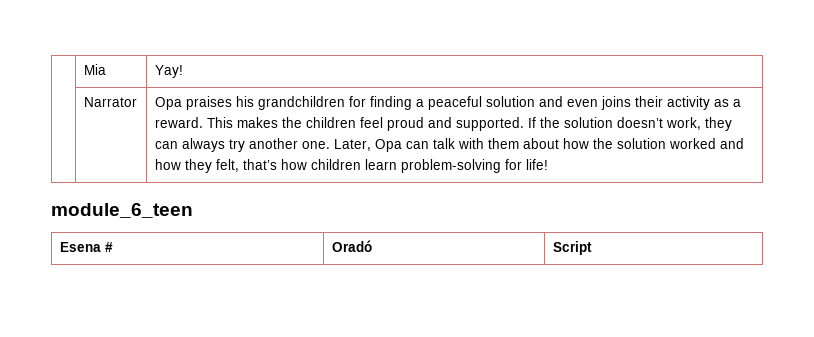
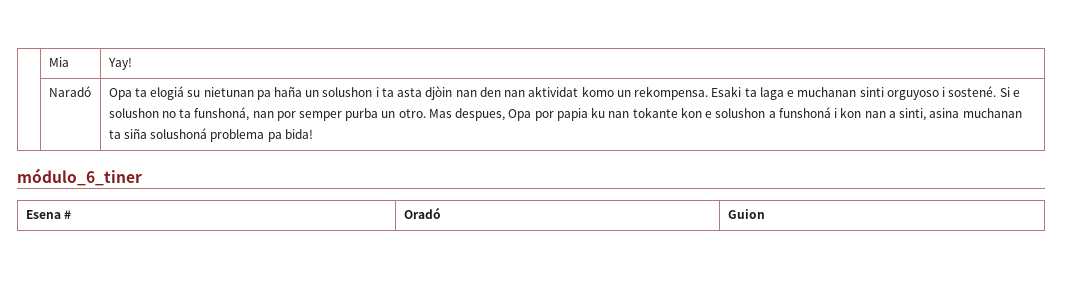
[83,97,137,107] [154,96,741,110] [154,117,732,131] [154,138,744,152] [154,159,548,173] [51,203,193,218] Narrator | Opa praises his grandchildren for finding a peaceful solution and even joins their activity as a reward. This makes the children feel proud and supported. If the solution doesn’t work, they can always try another one. Later, Opa can talk with them about how the solution worked and how they felt, that’s how children learn problem-solving for life! // module_6_teen -> [48,86,91,97] [108,86,1020,100] [108,107,1022,121] [108,128,313,142] [17,168,142,186] Naradó | Opa ta elogiá su nietunan pa haña un solushon i ta asta djòin nan den nan aktividat komo un rekompensa. Esaki ta laga e muchanan sinti orguyoso i sostené. Si e solushon no ta funshoná, nan por semper purba un otro. Mas despues, Opa por papia ku nan tokante kon e solushon a funshoná i kon nan a sinti, asina muchanan ta siña solushoná problema pa bida! // módulo_6_tiner
[552,241,592,255] Script -> [727,209,765,219] Guion

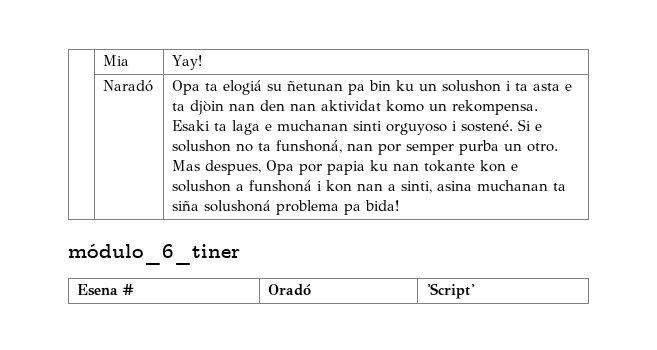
[203,87,302,100] nietunan pa haña -> [287,80,415,95] ñetunan pa bin ku
(423, 92) none -> [565,84,573,91] [172,103,186,111] e ta
[727,209,765,219] Guion -> [426,283,476,299] 'Script'

